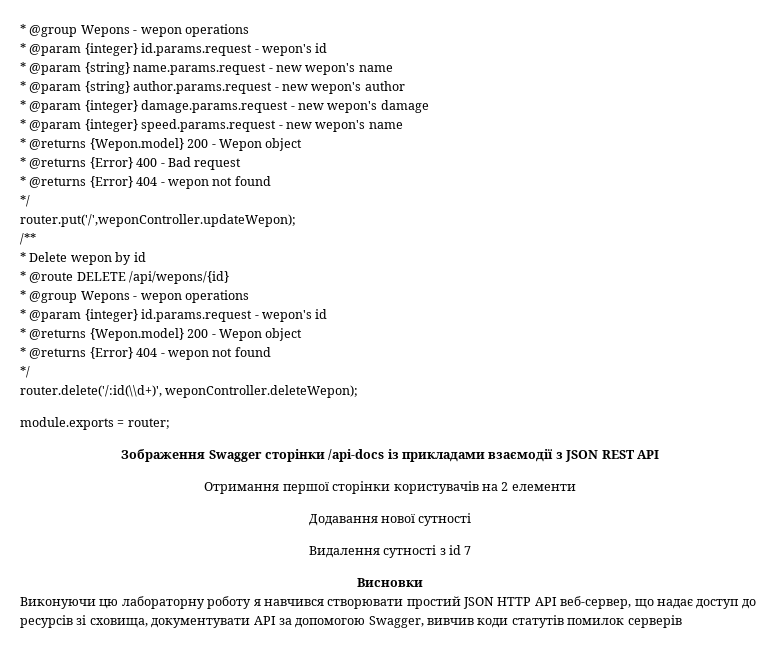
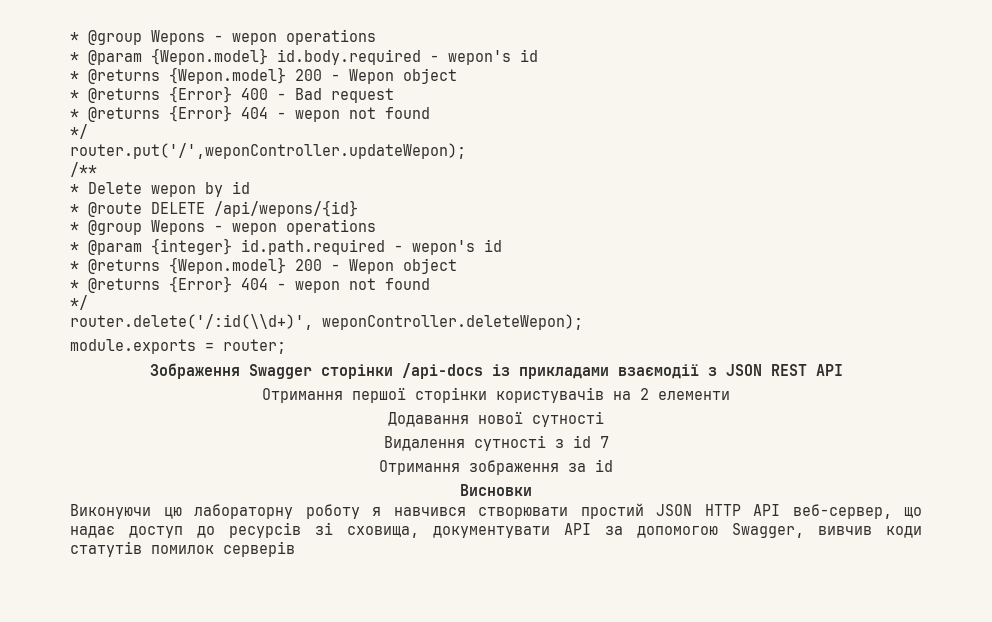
[20,24,249,37] [20,43,328,56] [20,62,393,75] [20,81,405,94] [20,100,429,113] [20,119,403,132] * @group Wepons - wepon operations // * @param {integer} id.params.request - wepon's id // * @param {string} name.params.request - new wepon's name // * @param {string} author.params.request - new wepon's author // * @param {integer} damage.params.request - new wepon's damage // * @param {integer} speed.params.request - new wepon's name -> [70,29,376,45] [70,48,538,65] * @group Wepons - wepon operations // * @param {Wepon.model} id.body.required - wepon's id
[141,309,253,322] id.params.request -> [241,239,385,255] id.path.required
(472, 550) none -> [379,459,613,475] // Отримання зображення за id

